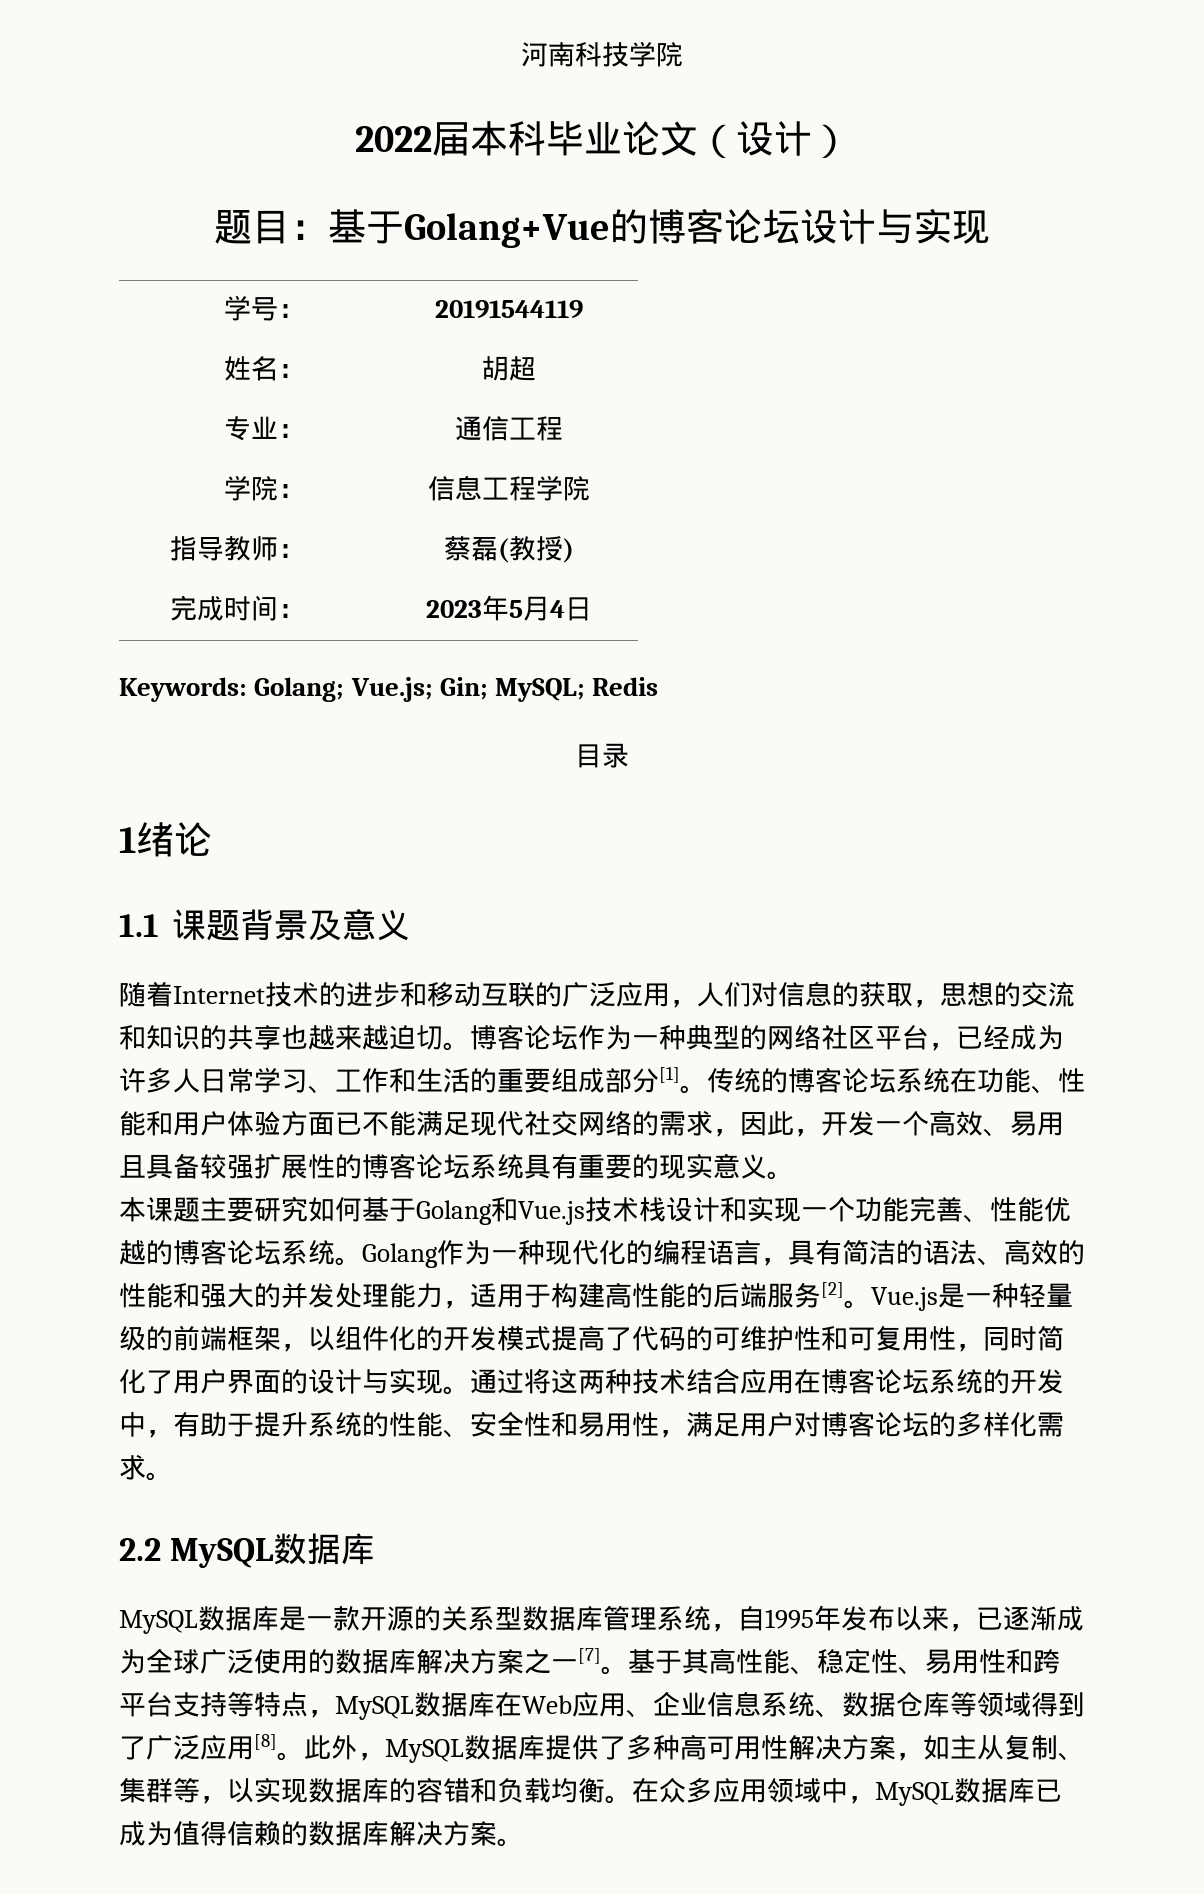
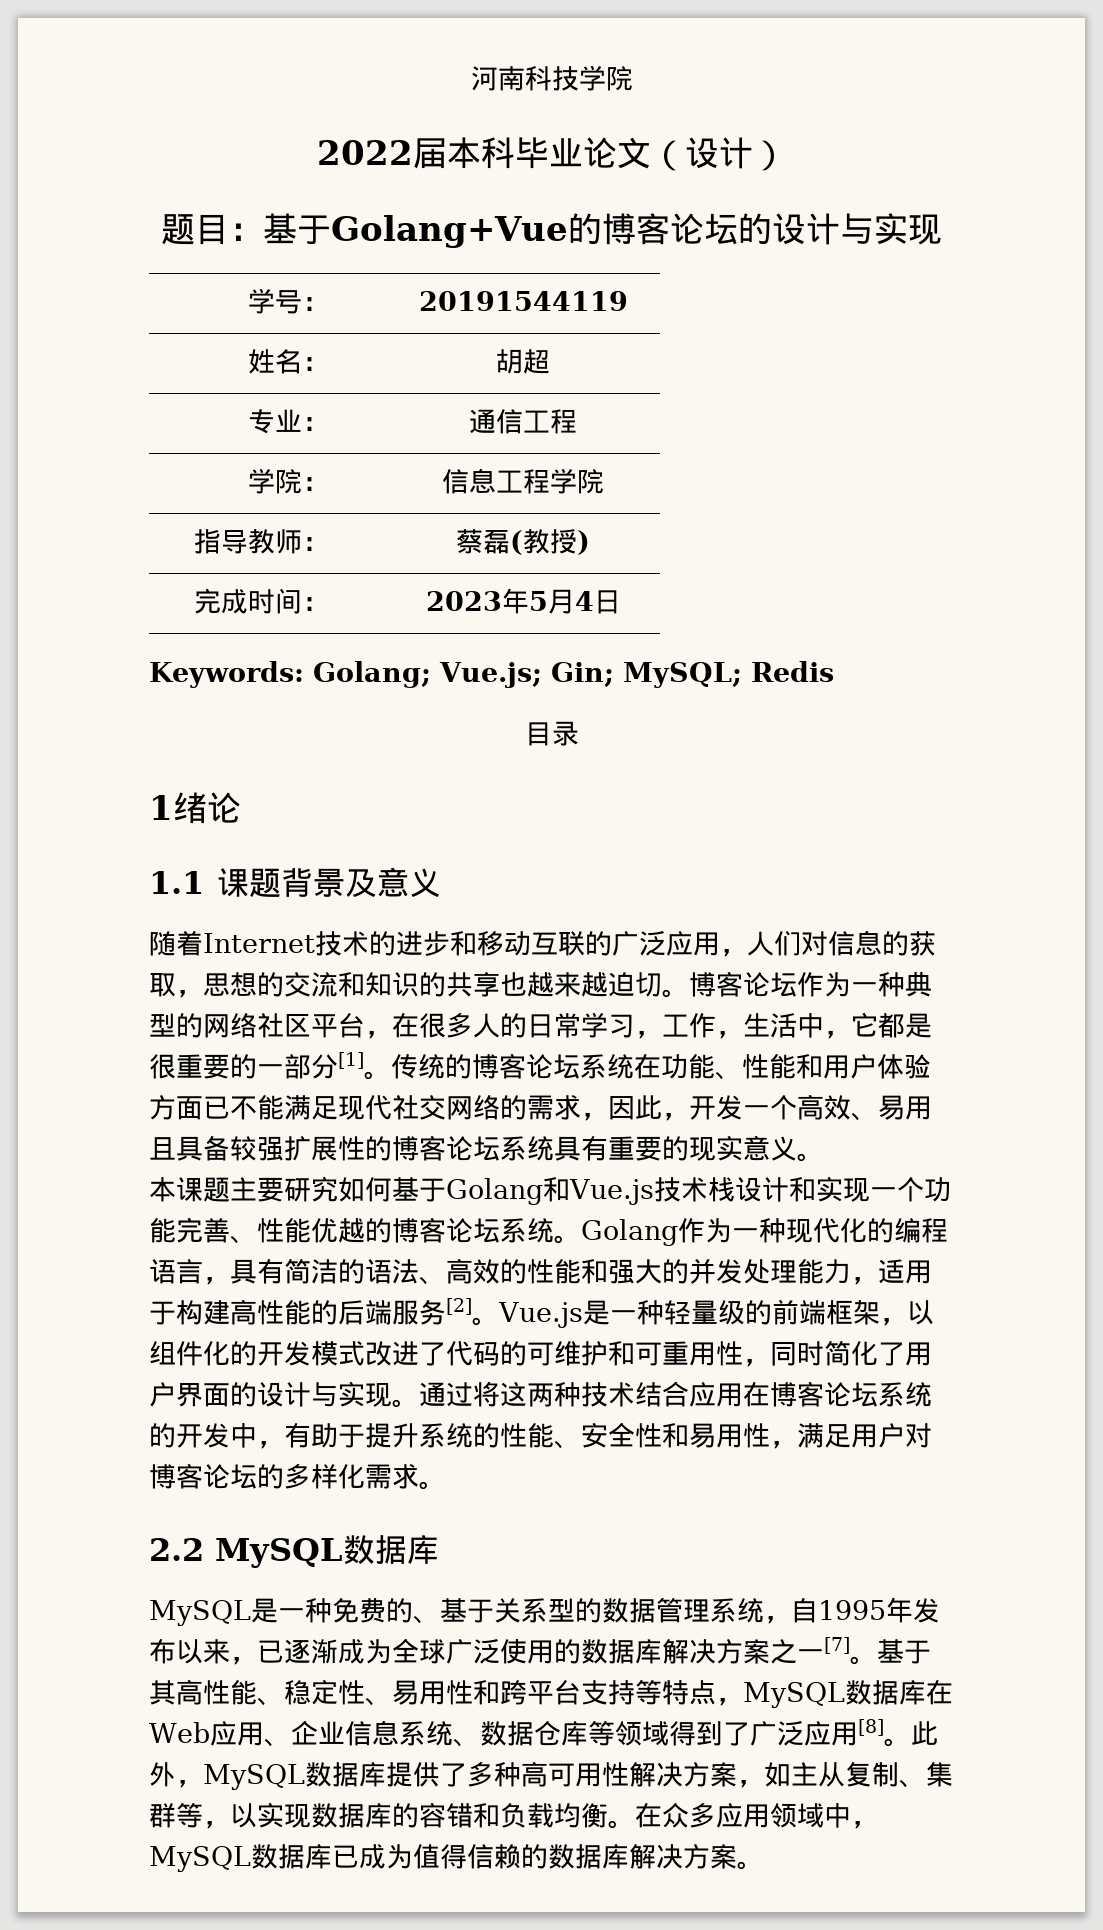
(800, 226) none -> [737,213,772,245] 的
[956,1025,1064,1050] [119,1067,605,1094] 已经成为许多人日常学习、工作和生活的重要组成 -> [392,1012,932,1039] [149,1054,284,1079] 在很多人的日常学习，工作，生活中，它都是很重要的一
[551,1325,605,1351] 提高 -> [365,1341,419,1366] 改进
[794,1326,902,1351] 性和可复 -> [608,1341,689,1366] 和可重
[198,1606,603,1631] 数据库是一款开源的关系型数据库 -> [251,1598,656,1624] 是一种免费的、基于关系型的数据

